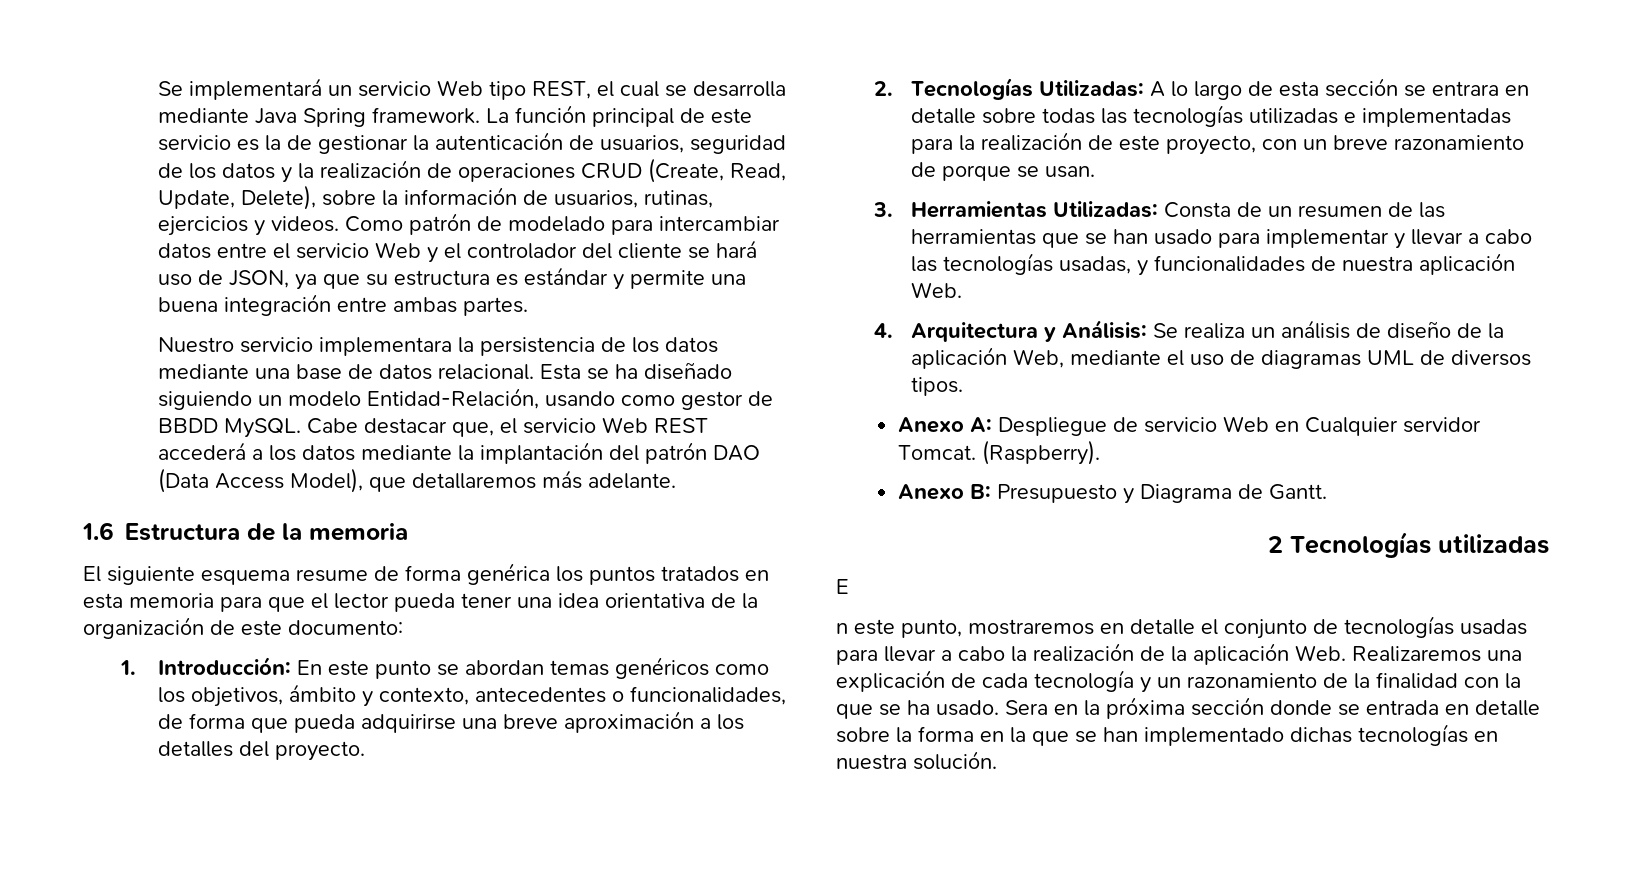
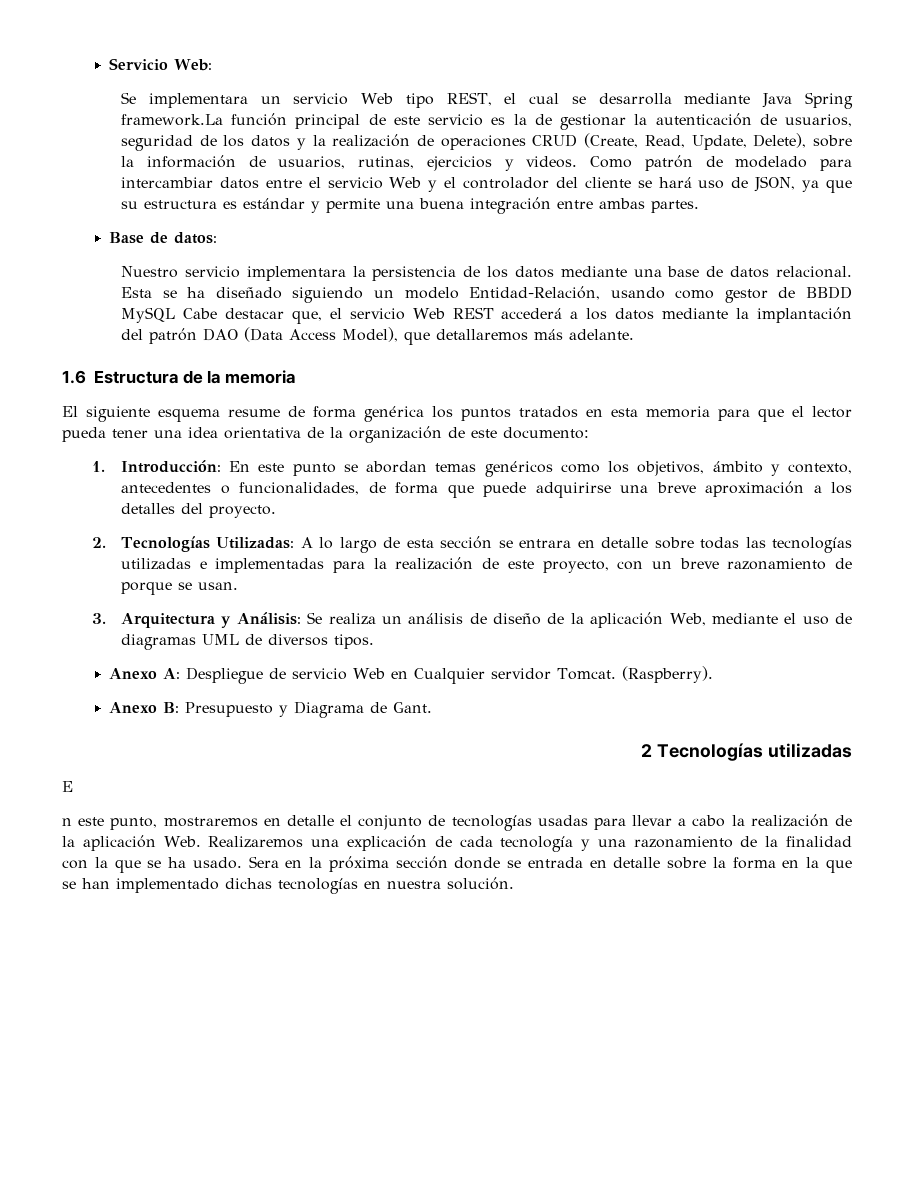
[158,78,323,100] Se implementará -> [109,58,213,71] [121,92,248,108] Servicio Web: // Se implementara
[372,107,510,124] framework. La -> [121,114,224,126] framework.La
(529, 306) none -> [109,232,218,244] // Base de datos:
[224,418,302,438] MySQL. -> [121,307,176,323] MySQL
[294,714,356,733] pueda -> [483,482,527,497] puede
[911,201,1446,218] [911,229,1533,249] [911,253,1516,276] [911,282,963,298] [873,323,893,338] Herramientas Utilizadas: Consta de un resumen de las herramientas que se han usado para implementar y llevar a cabo las tecnologías usadas, y funcionalidades de nuestra aplicación Web. // 4. -> (106, 618) none
[1268,484,1327,500] Gantt. -> [393,702,433,713] Gant.
[1157,677,1181,688] un -> [597,839,626,847] una

